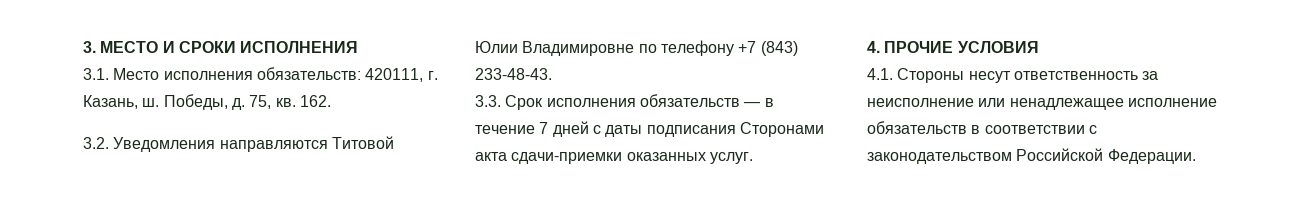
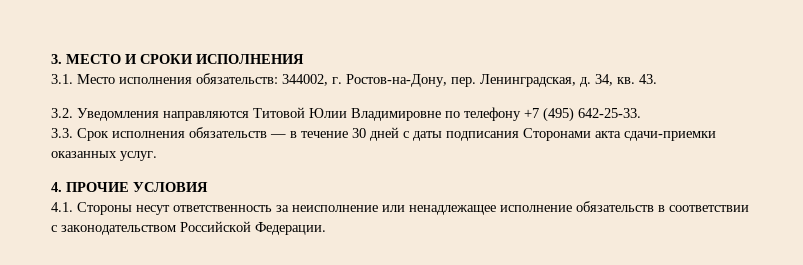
[365,68,438,82] [83,94,331,110] 420111, г. Казань, ш. Победы, д. 75, кв. 162. -> [282,74,657,87] 344002, г. Ростов-на-Дону, пер. Ленинградская, д. 34, кв. 43.
[760,41,798,56] [475,68,552,80] (843) 233-48-43. -> [543,107,641,122] (495) 642-25-33.
[539,122,549,134] 7 -> [352,128,366,138] 30

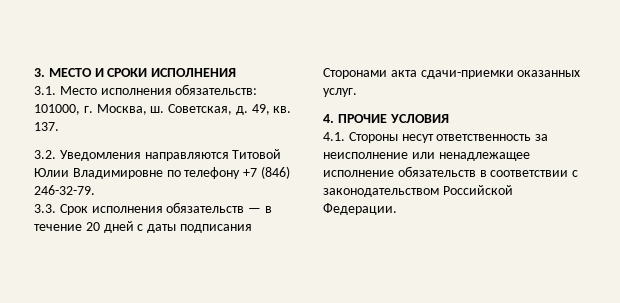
[282,74,657,87] 344002, г. Ростов-на-Дону, пер. Ленинградская, д. 34, кв. 43. -> [34,104,292,115] [34,122,59,131] 101000, г. Москва, ш. Советская, д. 49, кв. 137.
[543,107,641,122] (495) 642-25-33. -> [260,166,290,179] [34,185,95,195] (846) 246-32-79.
[352,128,366,138] 30 -> [85,222,100,231] 20

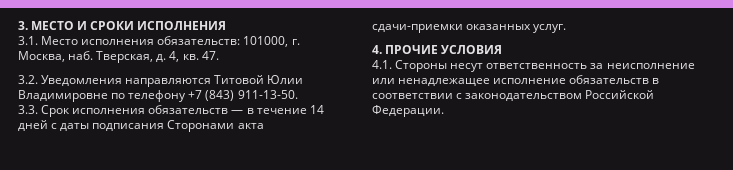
[150,104,292,115] [34,122,59,131] ш. Советская, д. 49, кв. 137. -> [68,51,219,63] наб. Тверская, д. 4, кв. 47.
[260,166,290,179] [34,185,95,195] (846) 246-32-79. -> [205,90,298,101] (843) 911-13-50.
[85,222,100,231] 20 -> [309,105,324,114] 14

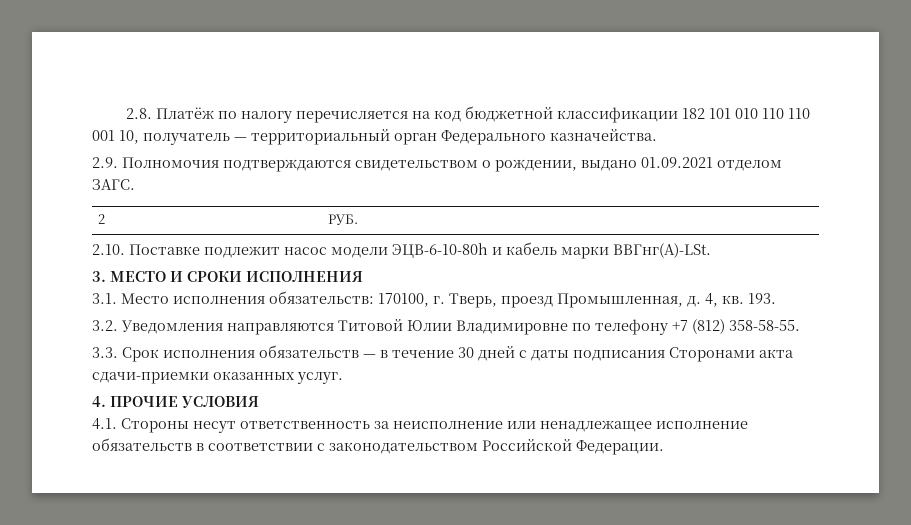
(18, 25) none -> [126,106,811,123] [92,129,657,145] [92,157,782,172] [92,179,135,190] [97,214,105,224] [327,214,358,225] [92,242,711,259] 2.8. Платёж по налогу перечисляется на код бюджетной классификации 182 101 010 110 110 001 10, получатель — территориальный орган Федерального казначейства. // 2.9. Полномочия подтверждаются свидетельством о рождении, выдано 01.09.2021 отделом ЗАГС. // 2 | РУБ. // 2.10. Поставке подлежит насос модели ЭЦВ-6-10-80h и кабель марки ВВГнг(А)-LSt. //
[243,36,300,47] [18,51,154,63] 101000, г. Москва, наб. Тверская, -> [378,293,683,308] 170100, г. Тверь, проезд Промышленная,
[201,51,219,60] 47. -> [748,293,776,304] 193.
[205,90,298,101] (843) 911-13-50. -> [692,319,800,334] (812) 358-58-55.
[309,105,324,114] 14 -> [458,347,474,358] 30

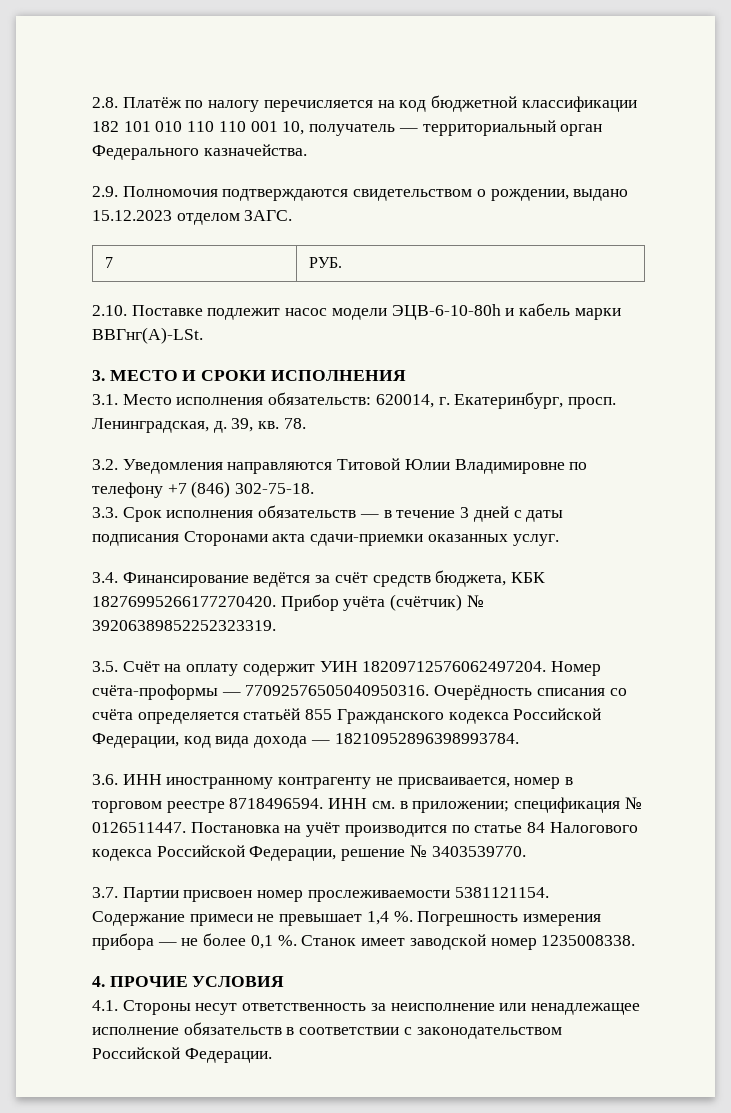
[641,157,713,168] 01.09.2021 -> [92,210,172,221] 15.12.2023
[97,214,105,224] 2 -> [105,257,114,268] 7
[378,293,776,308] 170100, г. Тверь, проезд Промышленная, д. 4, кв. 193. -> [375,392,617,409] [92,418,306,433] 620014, г. Екатеринбург, просп. Ленинградская, д. 39, кв. 78.
[692,319,800,334] (812) 358-58-55. -> [191,481,315,498] (846) 302-75-18.
[458,347,474,358] 30 -> [460,507,470,518] 3
(343, 378) none -> [92,570,546,587] [92,594,484,611] [92,620,276,631] [92,661,602,676] [92,684,627,700] [92,708,602,724] [92,733,519,748] [92,774,574,789] [92,797,642,813] [92,822,638,837] [92,845,526,861] [92,887,549,902] [92,911,602,926] [92,933,636,950] // 3.4. Финансирование ведётся за счёт средств бюджета, КБК 18276995266177270420. Прибор учёта (счётчик) № 39206389852252323319. // 3.5. Счёт на оплату содержит УИН 18209712576062497204. Номер счёта-проформы — 77092576505040950316. Очерёдность списания со счёта определяется статьёй 855 Гражданского кодекса Российской Федерации, код вида дохода — 18210952896398993784. // 3.6. ИНН иностранному контрагенту не присваивается, номер в торговом реестре 8718496594. ИНН см. в приложении; спецификация № 0126511447. Постановка на учёт производится по статье 84 Налогового кодекса Российской Федерации, решение № 3403539770. // 3.7. Партии присвоен номер прослеживаемости 5381121154. Содержание примеси не превышает 1,4 %. Погрешность измерения прибора — не более 0,1 %. Станок имеет заводской номер 1235008338.

